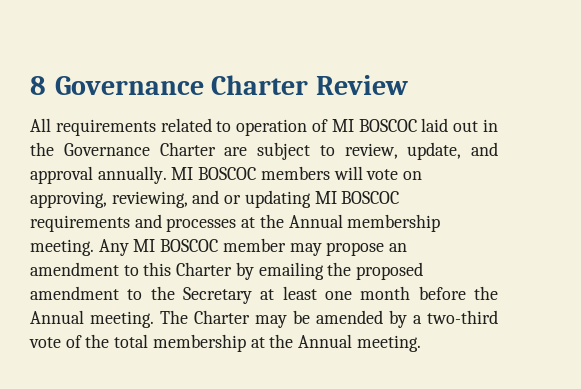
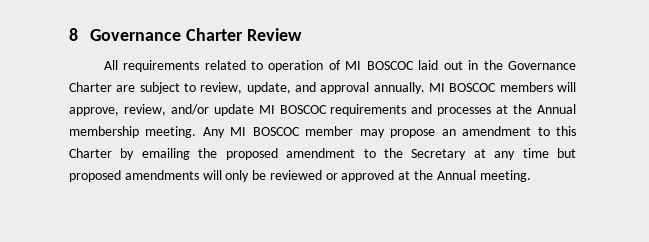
[366,169,423,180] [30,190,311,208] vote on approving, reviewing, and or updating -> [69,104,254,116] approve, review, and/or update
[282,286,498,300] [30,310,498,328] [29,334,246,352] least one month before the Annual meeting. The Charter may be amended by a two-third vote of the total membership -> [494,148,577,160] [69,170,395,182] any time but proposed amendments will only be reviewed or approved

